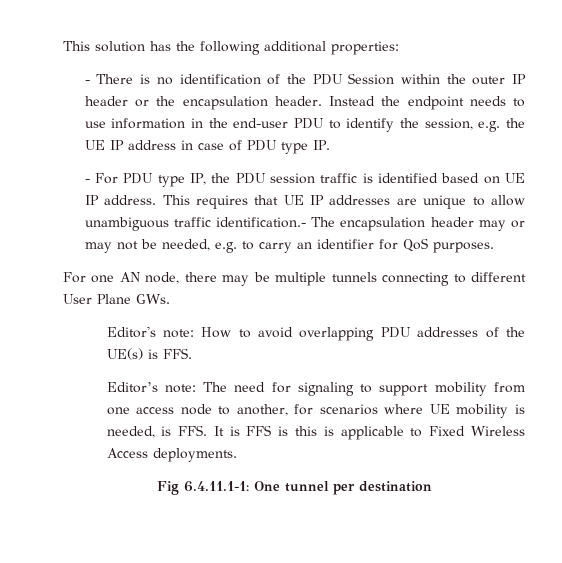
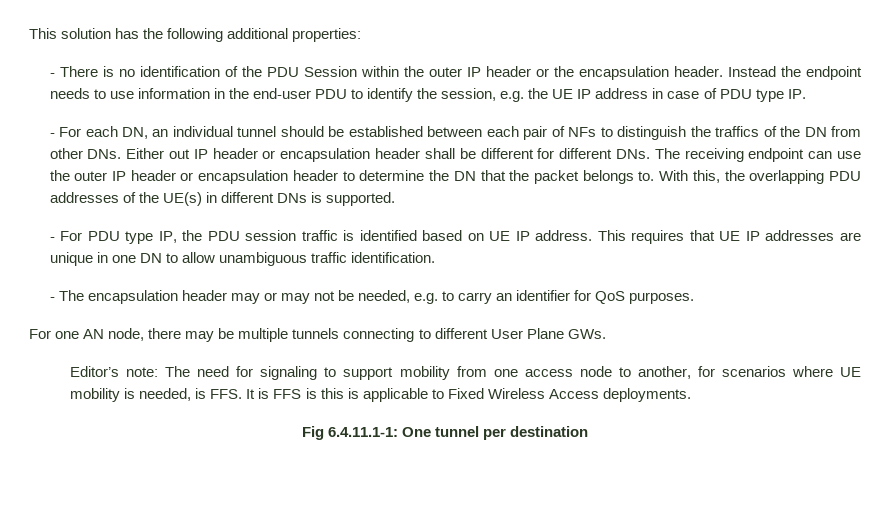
(330, 145) none -> [49,126,861,140] [49,148,861,162] [49,170,861,184] [49,192,395,206] // - For each DN, an individual tunnel should be established between each pair of NFs to distinguish the traffics of the DN from other DNs. Either out IP header or encapsulation header shall be different for different DNs. The receiving endpoint can use the outer IP header or encapsulation header to determine the DN that the packet belongs to. With this, the overlapping PDU addresses of the UE(s) in different DNs is supported.
(467, 202) none -> [96,252,162,263] in one DN
[216,217,307,228] identification.- -> [350,252,435,263] [49,297,55,301] identification. // -
[106,326,526,341] [106,348,192,360] // Editor's note: How to avoid overlapping PDU addresses of the UE(s) is FFS. -> (606, 334) none

